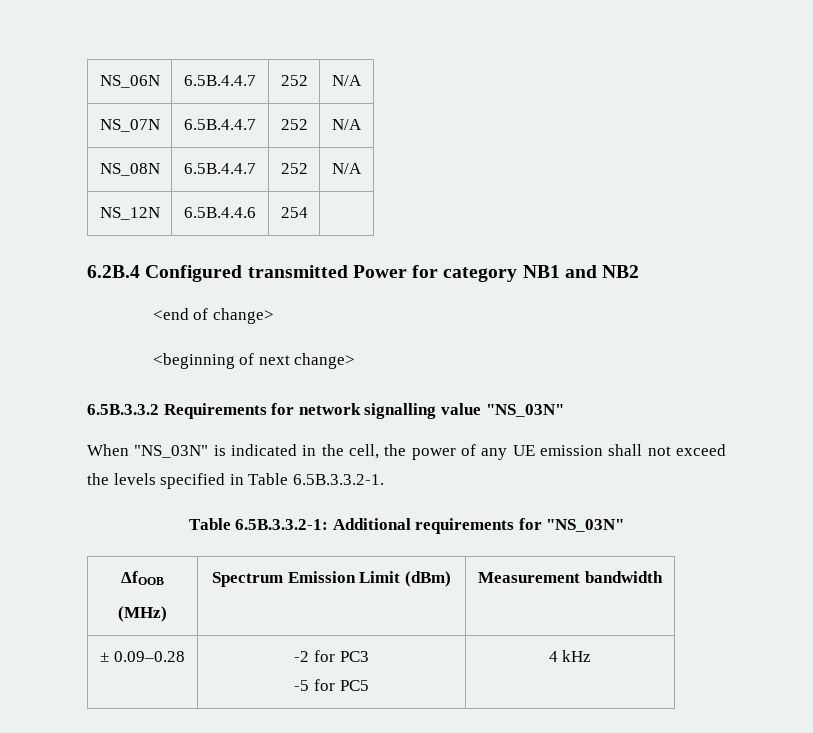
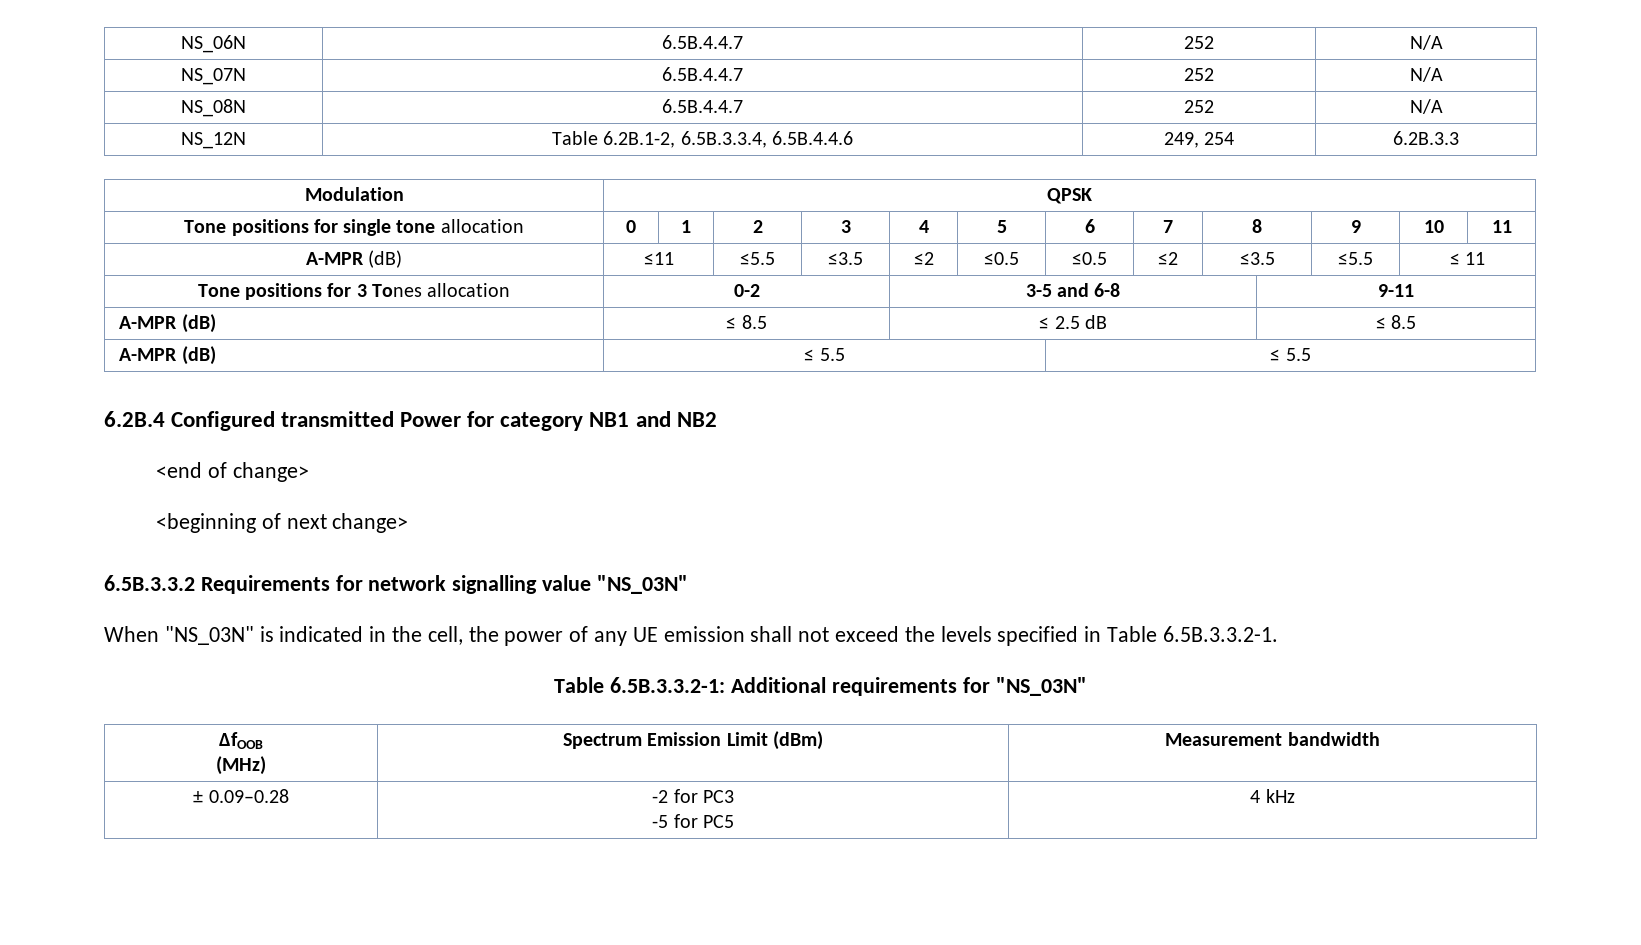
(160, 213) none -> [552,131,767,148] Table 6.2B.1-2, 6.5B.3.3.4,
(256, 212) none -> [1163,132,1199,148] 249,
(308, 212) none -> [1393,131,1459,145] [304,187,404,201] [1047,188,1092,204] [184,219,524,236] [626,220,636,233] [681,220,691,233] [752,220,763,233] [840,220,851,233] [918,220,929,233] [996,220,1007,233] [1084,219,1095,233] [1163,220,1173,233] [1252,219,1262,233] [1350,220,1361,233] [1423,220,1444,233] [1491,220,1512,233] [305,250,403,268] [643,252,674,265] [740,252,775,265] [828,252,863,265] [913,252,934,265] [984,252,1019,265] [1072,252,1107,265] [1158,252,1178,265] [1239,252,1275,265] [1338,252,1373,265] [1449,252,1486,265] [197,283,511,300] [733,284,760,297] [1025,283,1121,297] [1378,284,1414,297] [119,314,216,333] [726,315,767,329] [1039,315,1107,329] [1375,315,1417,329] [119,346,216,365] [804,348,845,361] [1270,348,1311,361] 6.2B.3.3 // Modulation | QPSK // Tone positions for single tone allocation | 0 | 1 | 2 | 3 | 4 | 5 | 6 | 7 | 8 | 9 | 10 | 11 // A-MPR (dB) | ≤11 | ≤5.5 | ≤3.5 | ≤2 | ≤0.5 | ≤0.5 | ≤2 | ≤3.5 | ≤5.5 | ≤ 11 // Tone positions for 3 Tones allocation | 0-2 | 3-5 and 6-8 | 9-11 // A-MPR (dB) | ≤ 8.5 | ≤ 2.5 dB | ≤ 8.5 // A-MPR (dB) | ≤ 5.5 | ≤ 5.5

